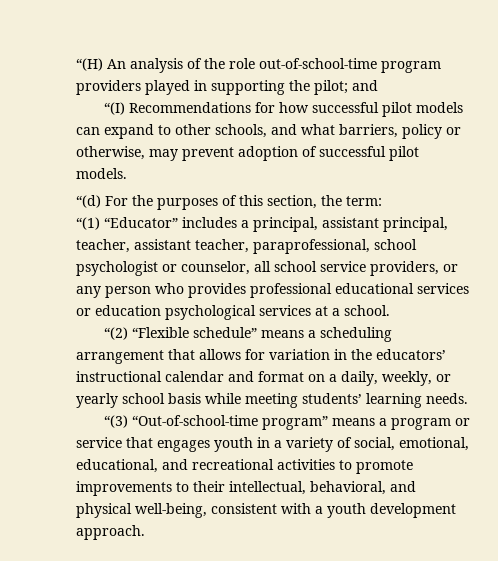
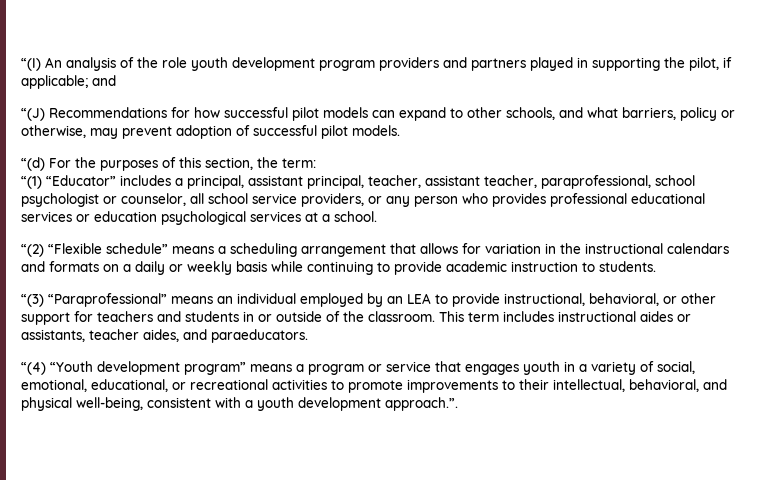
[76,58,103,71] “(H) -> [21,58,41,71] “(I)
[259,58,441,73] [76,80,141,95] out-of-school-time program providers -> [191,57,526,71] youth development program providers and partners
[314,80,348,95] pilot; -> [689,57,732,71] [21,75,88,89] pilot, if applicable;
[103,102,125,115] “(I) -> [21,108,45,121] “(J)
[376,349,446,360] [76,371,451,386] [76,393,468,408] [103,415,258,428] educators’ instructional calendar and format on a daily, weekly, or yearly school basis while meeting students’ learning needs. // “(3) “Out-of-school-time -> [585,243,729,254] [21,261,656,275] [21,293,716,307] [21,311,691,325] [21,329,308,343] [21,361,180,375] instructional calendars and formats on a daily or weekly basis while continuing to provide academic instruction to students. // “(3) “Paraprofessional” means an individual employed by an LEA to provide instructional, behavioral, or other support for teachers and students in or outside of the classroom. This term includes instructional aides or assistants, teacher aides, and paraeducators. // “(4) “Youth development
[162,459,188,470] and -> [172,382,186,390] or
[76,525,145,540] approach. -> [385,397,458,411] approach.”.

